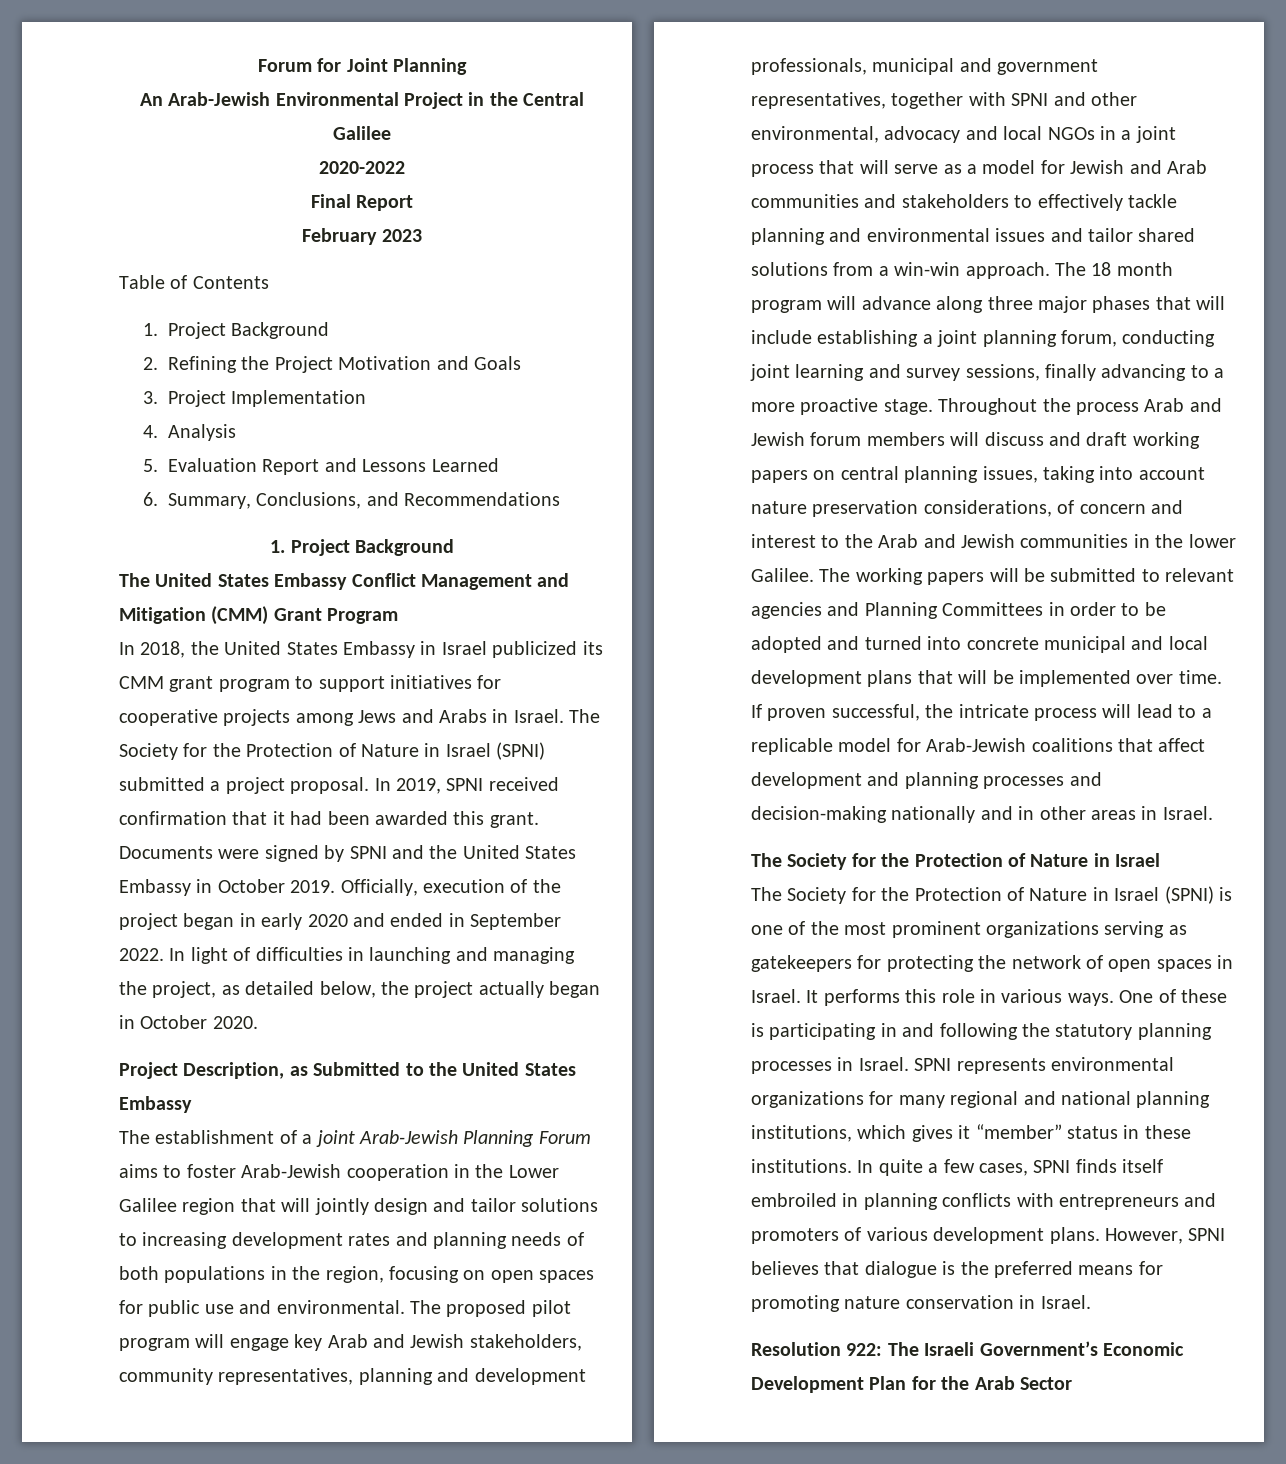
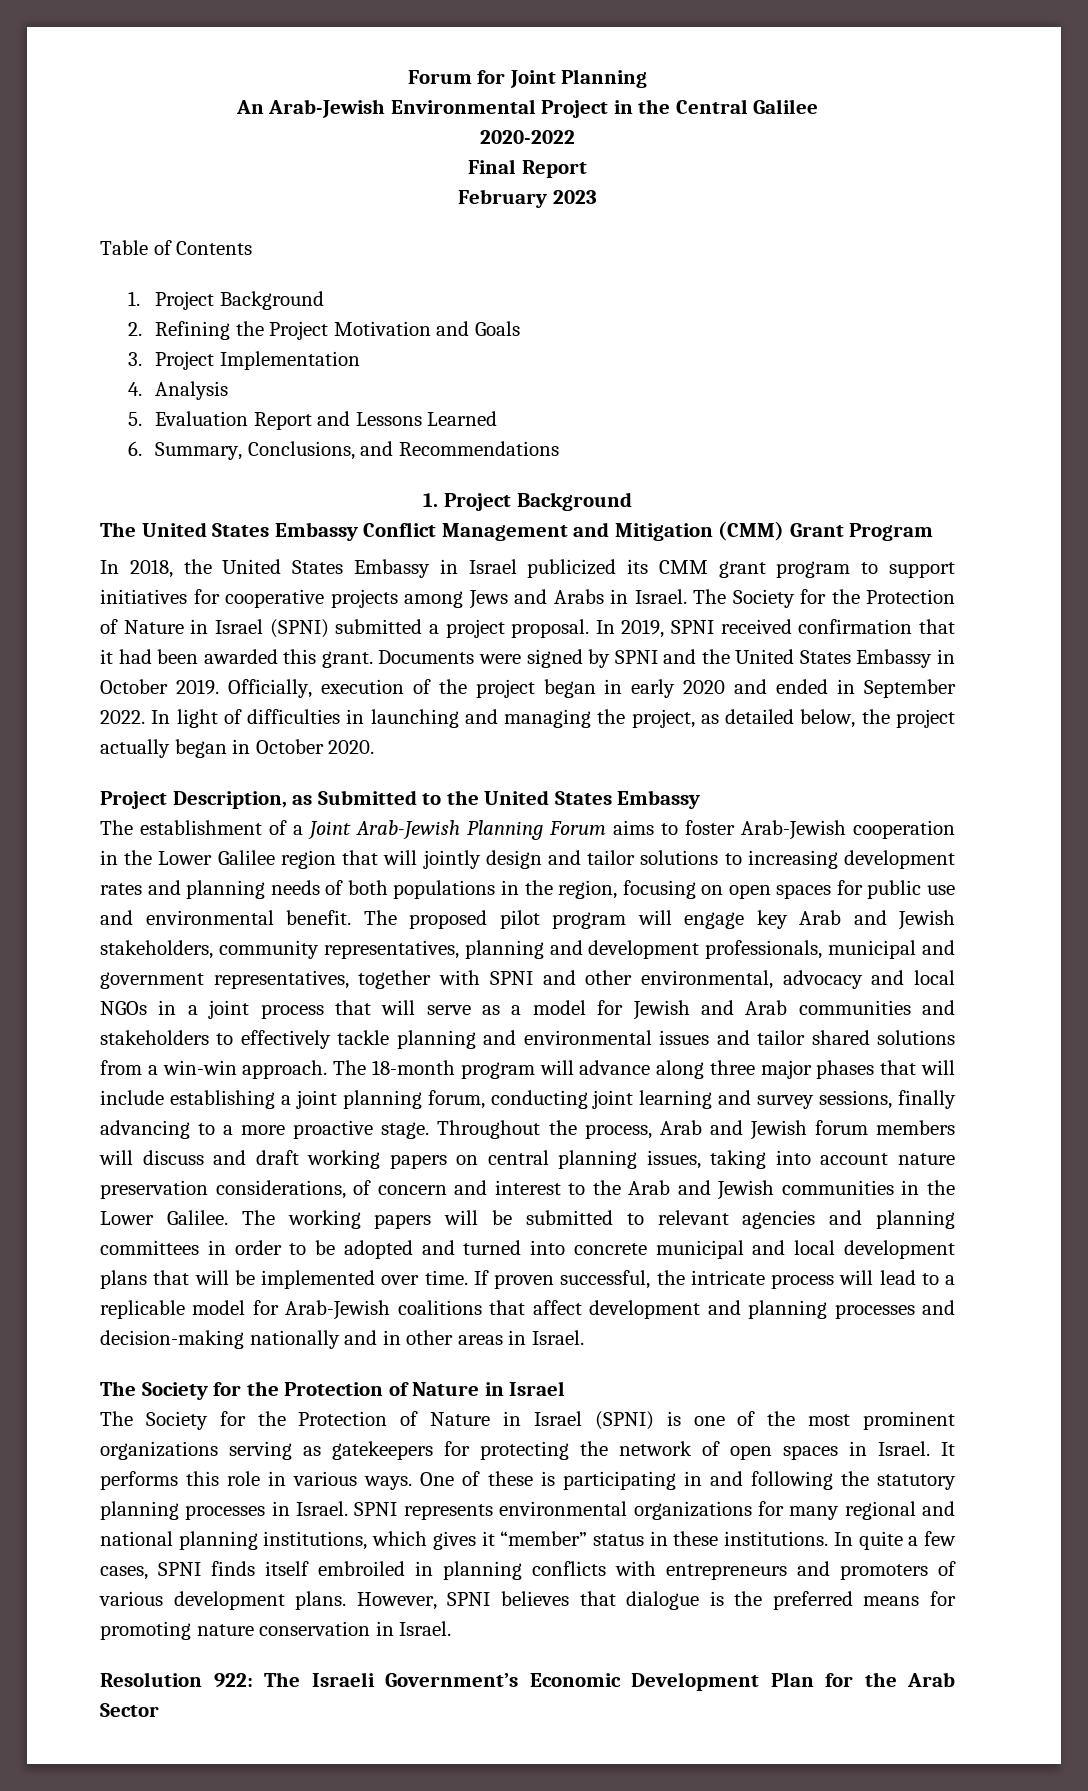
[315,1130,355,1147] joint -> [308,821,351,840] Joint
[276,1300,405,1314] environmental. -> [145,910,351,925] environmental benefit.
[1091,262,1173,276] 18 month -> [371,1060,455,1075] 18-month
[1076,402,1139,415] process -> [584,1124,652,1139] process,
[1188,534,1236,548] lower -> [100,1211,154,1225] Lower
[864,602,1044,619] Planning Committees -> [876,1210,956,1229] [100,1240,199,1255] planning committees

